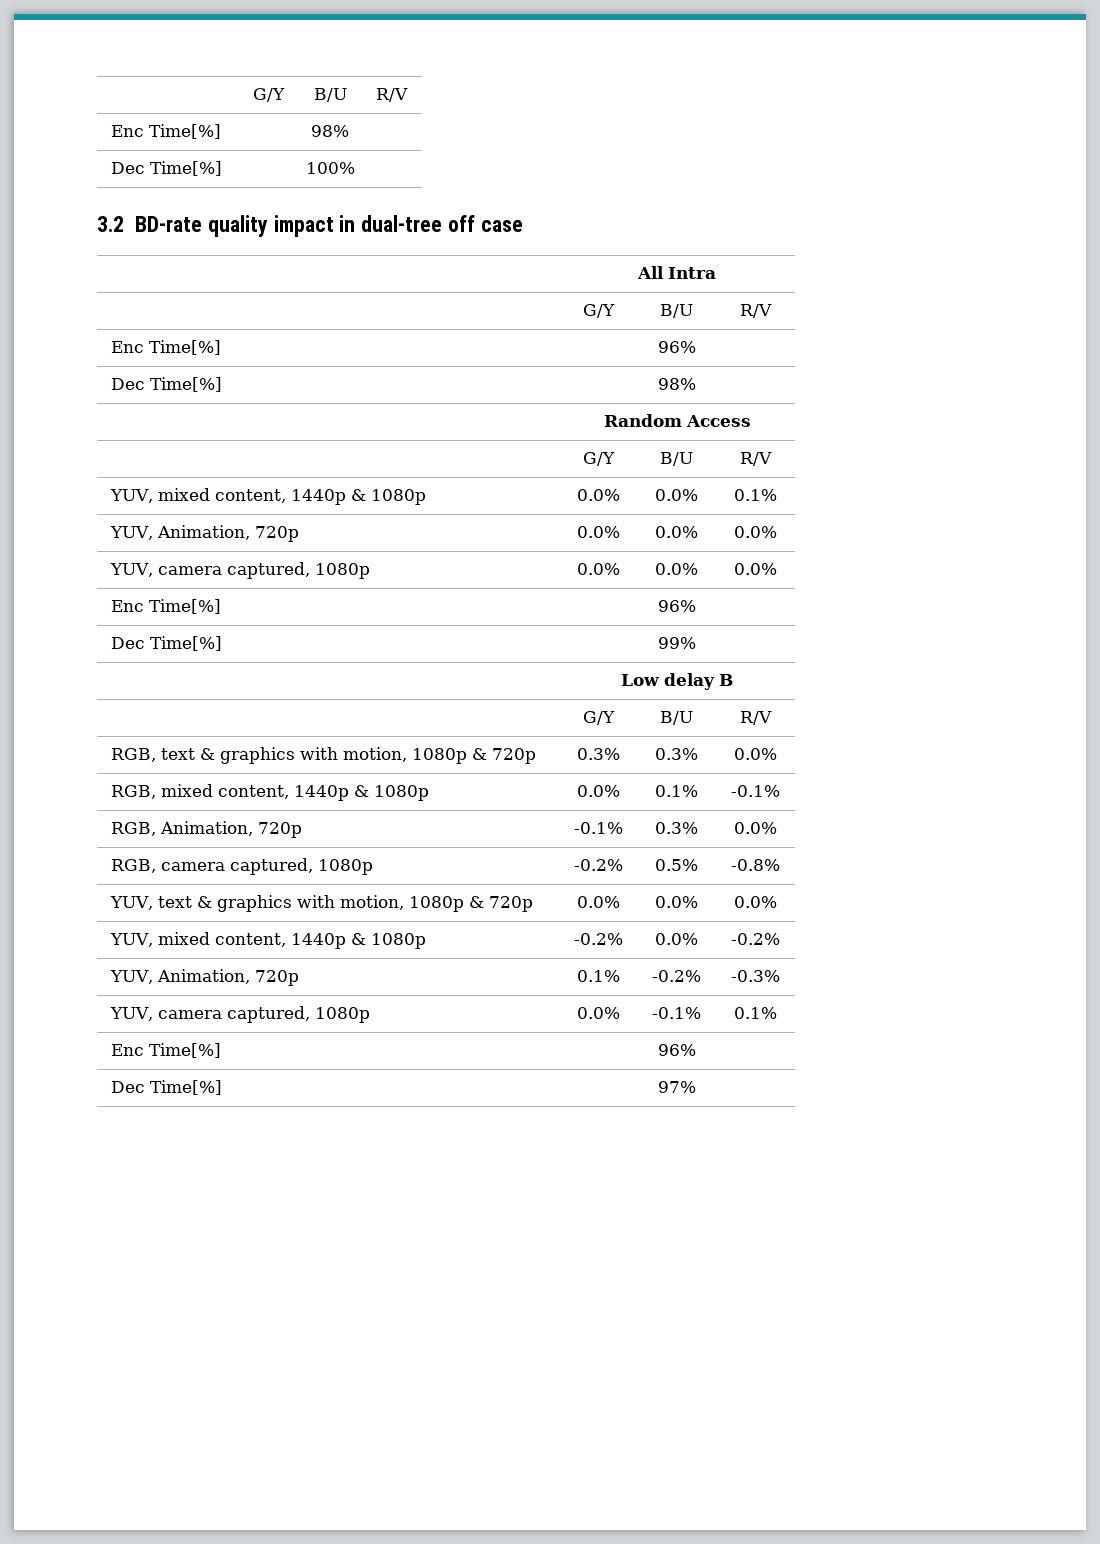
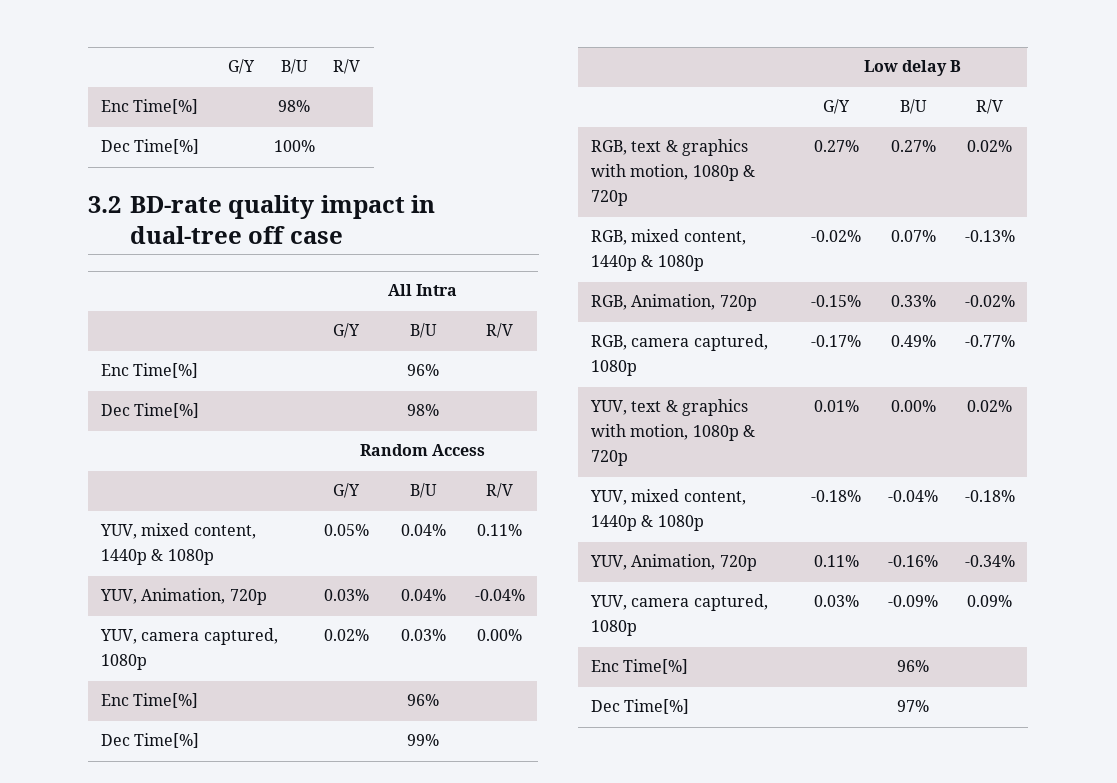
[577,489,620,501] [655,489,698,501] [733,489,777,501] [110,525,300,542] [577,526,620,538] [655,526,698,538] [733,526,777,538] [110,562,371,579] [577,563,620,575] [655,563,698,575] [733,563,777,575] 0.0% | 0.0% | 0.1% // YUV, Animation, 720p | 0.0% | 0.0% | 0.0% // YUV, camera captured, 1080p | 0.0% | 0.0% | 0.0% -> [323,524,369,536] [400,524,446,536] [477,524,522,536] [99,588,267,605] [323,589,369,601] [400,589,446,601] [474,589,525,601] [99,628,278,645] [100,654,147,670] [323,629,369,641] [400,629,446,641] [477,629,522,641] 0.05% | 0.04% | 0.11% // YUV, Animation, 720p | 0.03% | 0.04% | -0.04% // YUV, camera captured, 1080p | 0.02% | 0.03% | 0.00%
[577,748,620,760] [655,748,698,760] [733,748,777,760] 0.3% | 0.3% | 0.0% -> [813,140,859,152] [890,140,936,152] [967,140,1012,152] 0.27% | 0.27% | 0.02%
[577,785,620,797] [655,785,698,797] [730,785,780,797] 0.0% | 0.1% | -0.1% -> [811,230,861,242] [890,230,936,242] [964,230,1015,242] -0.02% | 0.07% | -0.13%
[574,822,623,834] [655,822,698,834] [733,822,777,834] -0.1% | 0.3% | 0.0% -> [811,295,861,307] [890,295,936,307] [964,295,1015,307] -0.15% | 0.33% | -0.02%
[574,859,623,871] [655,859,698,871] [730,859,780,871] -0.2% | 0.5% | -0.8% -> [811,335,861,347] [890,335,936,347] [964,335,1015,347] -0.17% | 0.49% | -0.77%
[577,896,620,908] [655,896,698,908] [733,896,777,908] [110,932,427,949] [574,933,623,945] [655,933,698,945] [730,933,780,945] [110,969,300,986] [577,970,620,982] [652,970,701,982] [730,970,780,982] [110,1006,371,1023] [577,1007,620,1019] [652,1007,701,1019] [733,1007,777,1019] 0.0% | 0.0% | 0.0% // YUV, mixed content, 1440p & 1080p | -0.2% | 0.0% | -0.2% // YUV, Animation, 720p | 0.1% | -0.2% | -0.3% // YUV, camera captured, 1080p | 0.0% | -0.1% | 0.1% -> [813,400,859,412] [890,400,936,412] [967,400,1012,412] [589,489,746,505] [590,515,704,531] [811,490,861,502] [888,490,938,502] [964,490,1015,502] [589,554,757,571] [813,555,859,567] [888,555,938,567] [964,555,1015,567] [589,594,768,611] [590,620,637,636] [813,595,859,607] [888,595,938,607] [967,595,1012,607] 0.01% | 0.00% | 0.02% // YUV, mixed content, 1440p & 1080p | -0.18% | -0.04% | -0.18% // YUV, Animation, 720p | 0.11% | -0.16% | -0.34% // YUV, camera captured, 1080p | 0.03% | -0.09% | 0.09%

